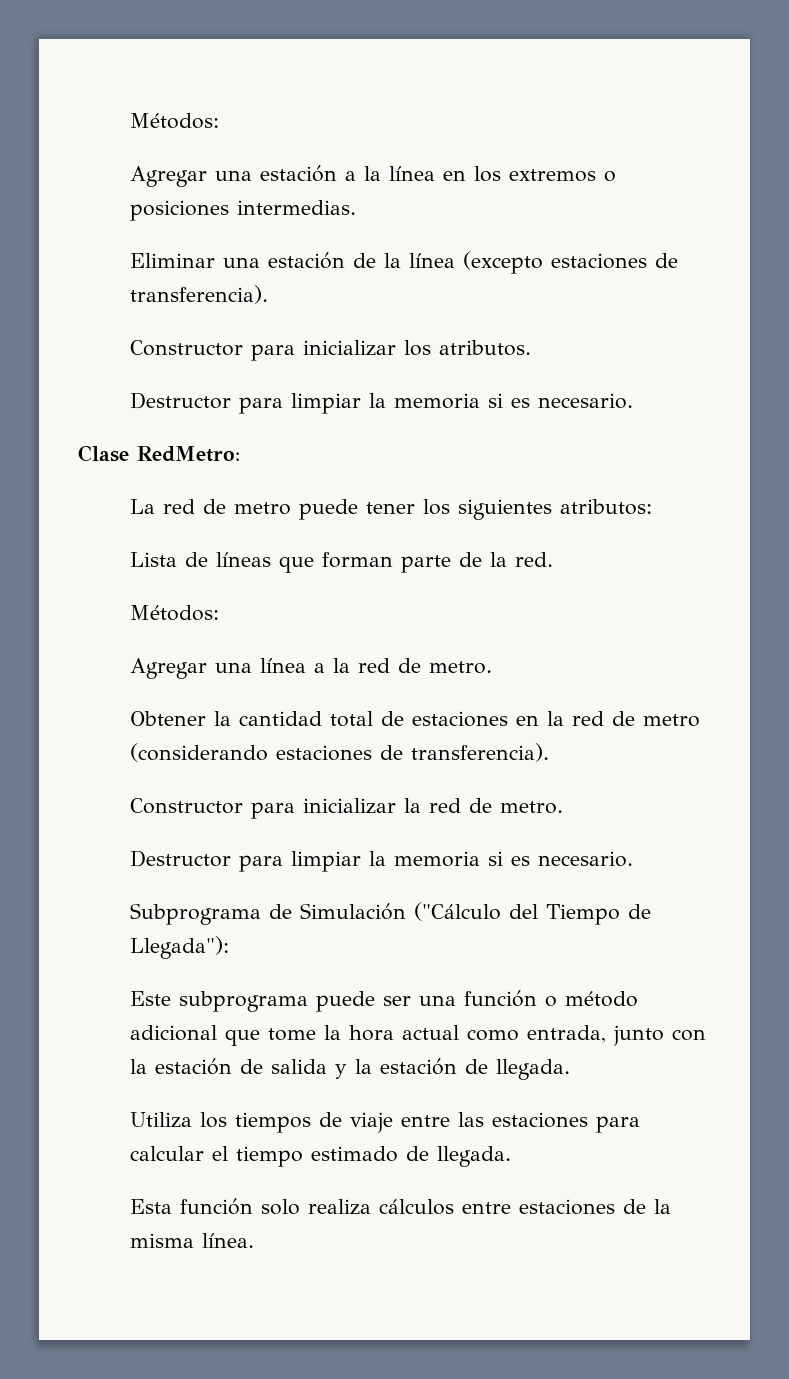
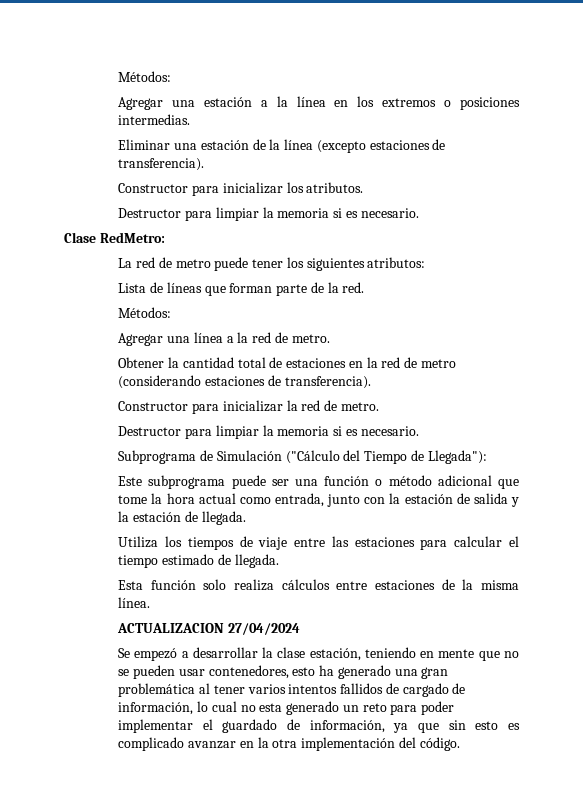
(254, 1240) none -> [117,623,300,635] [118,647,519,661] [118,665,449,679] [118,683,466,697] [118,701,455,715] [118,719,521,733] [118,737,460,751] // ACTUALIZACION 27/04/2024 // Se empezó a desarrollar la clase estación, teniendo en mente que no se pueden usar contenedores, esto ha generado una gran problemática al tener varios intentos fallidos de cargado de información, lo cual no esta generado un reto para poder implementar el guardado de información, ya que sin esto es complicado avanzar en la otra implementación del código.

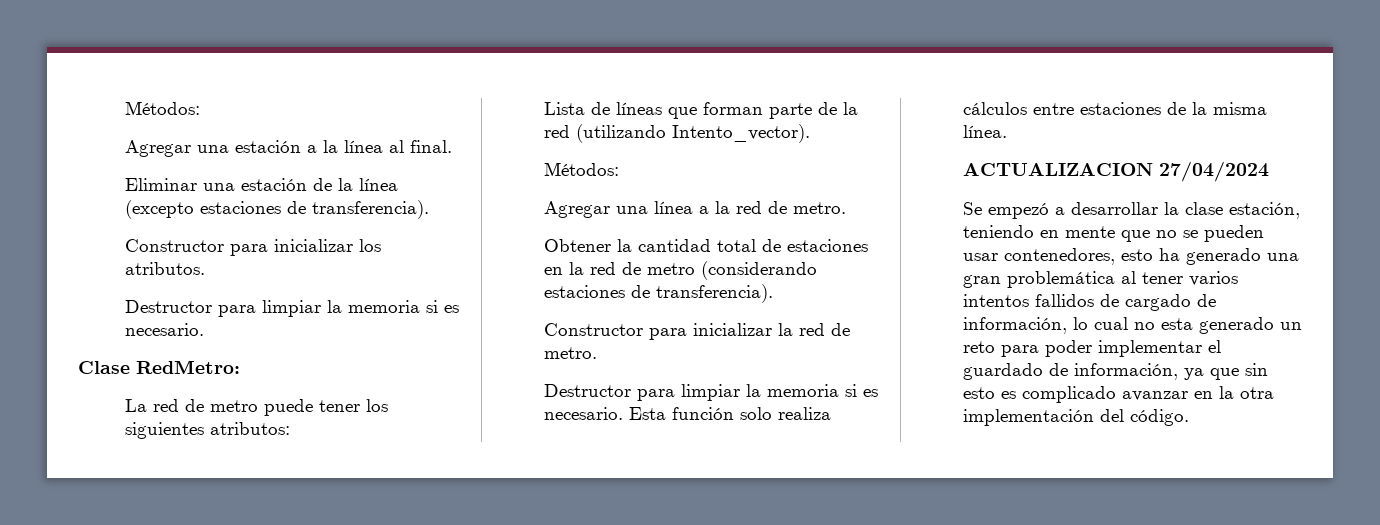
[334,96,520,110] [118,114,191,125] en los extremos o posiciones intermedias. -> [388,140,452,153] al final.
[342,282,365,293] red. -> [543,124,810,143] red (utilizando Intento_vector).
[118,450,487,464] [118,475,520,489] [118,493,520,507] [118,511,246,525] [118,536,520,550] [118,554,279,568] // Subprograma de Simulación ("Cálculo del Tiempo de Llegada"): // Este subprograma puede ser una función o método adicional que tome la hora actual como entrada, junto con la estación de salida y la estación de llegada. // Utiliza los tiempos de viaje entre las estaciones para calcular el tiempo estimado de llegada. // -> (623, 413) none

